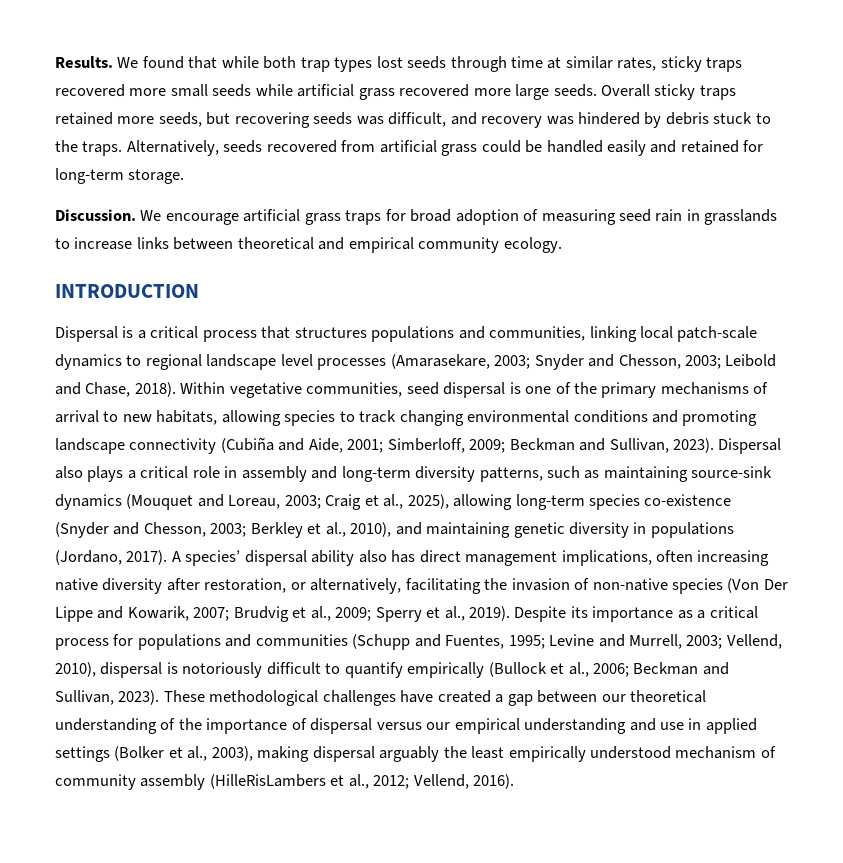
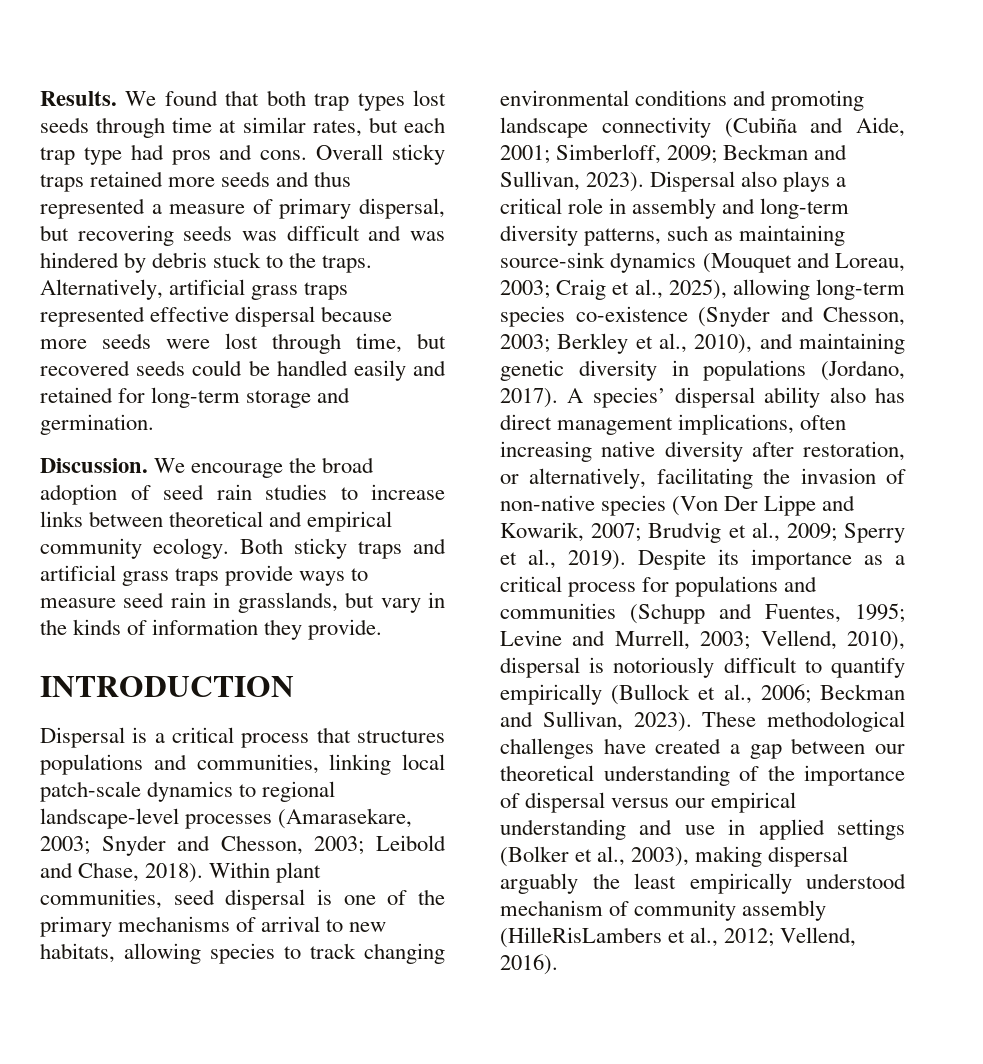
[221,56,259,68] while -> (260, 98) none
[660,56,743,72] [55,84,597,100] sticky traps recovered more small seeds while artificial grass recovered more large seeds. -> [368,117,445,133] [40,144,308,165] but each trap type had pros and cons.
[158,112,202,127] seeds, -> [221,171,352,187] [40,198,445,219] seeds and thus represented a measure of primary dispersal,
[388,112,543,128] difficult, and recovery -> [286,225,402,241] difficult and
[223,140,478,156] seeds recovered from artificial grass -> [169,279,349,300] [40,306,393,327] [40,333,446,354] [40,360,186,376] artificial grass traps represented effective dispersal because more seeds were lost through time, but recovered seeds
[128,169,185,184] storage. -> [246,387,351,408] [40,414,154,435] storage and germination.
[243,209,406,225] artificial grass traps for -> [289,457,317,473] the
[541,209,778,225] measuring seed rain in grasslands -> [163,484,327,500] seed rain studies
(562, 245) none -> [240,538,446,559] [40,565,369,586] [40,592,445,613] [40,619,383,640] Both sticky traps and artificial grass traps provide ways to measure seed rain in grasslands, but vary in the kinds of information they provide.
[206,354,313,370] landscape level -> [40,808,179,829] landscape-level
[229,382,302,398] vegetative -> [276,862,322,883] plant

